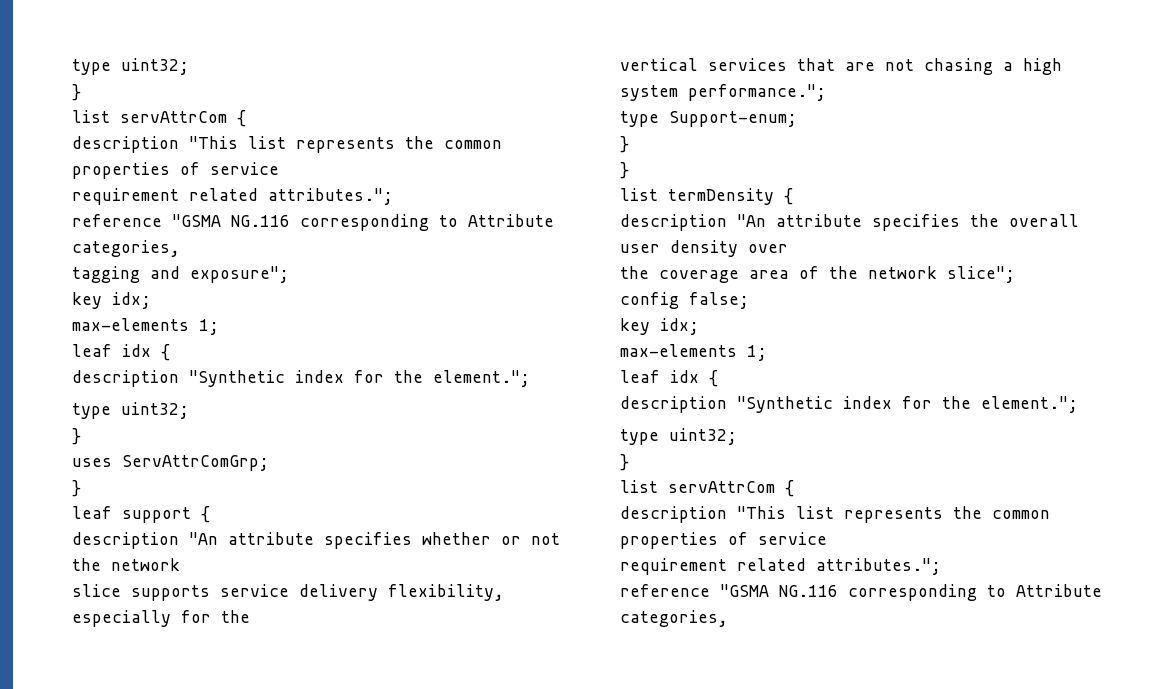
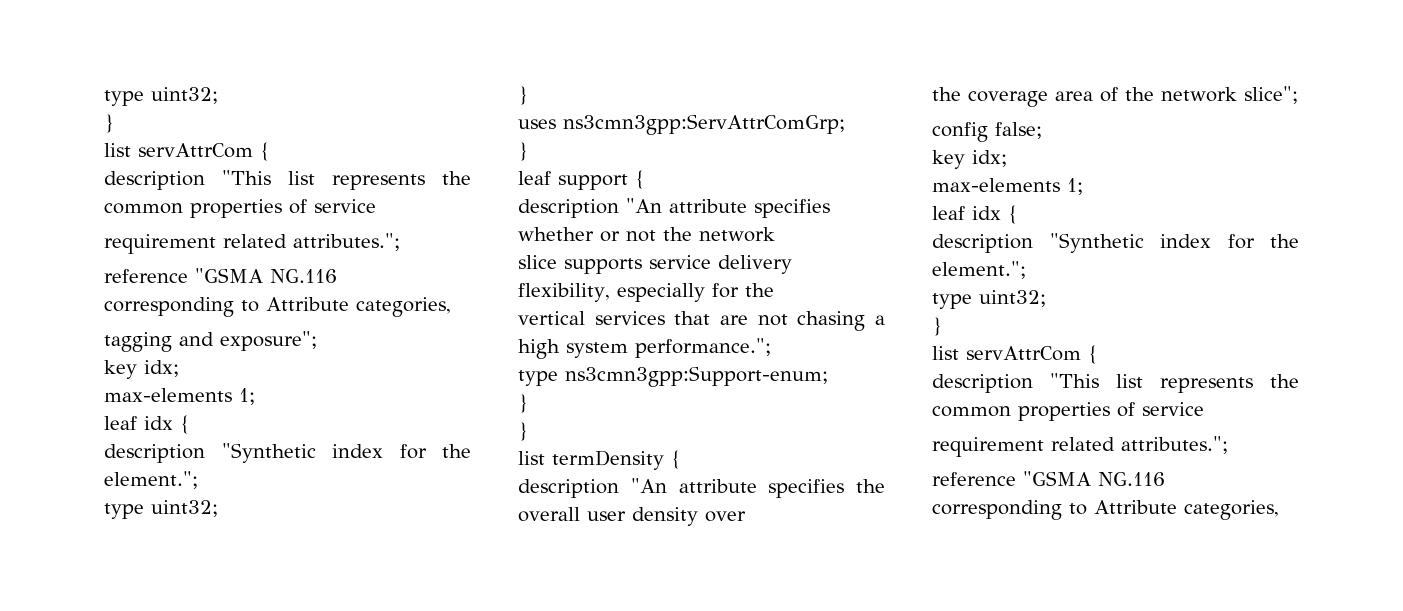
[122,455,269,471] ServAttrComGrp; -> [563,114,845,135] ns3cmn3gpp:ServAttrComGrp;
[669,111,797,127] Support-enum; -> [565,366,828,387] ns3cmn3gpp:Support-enum;

